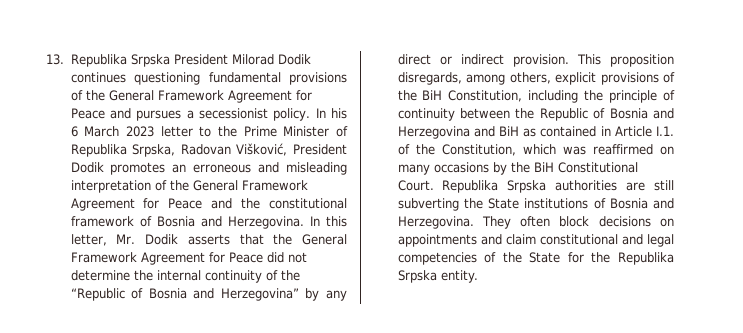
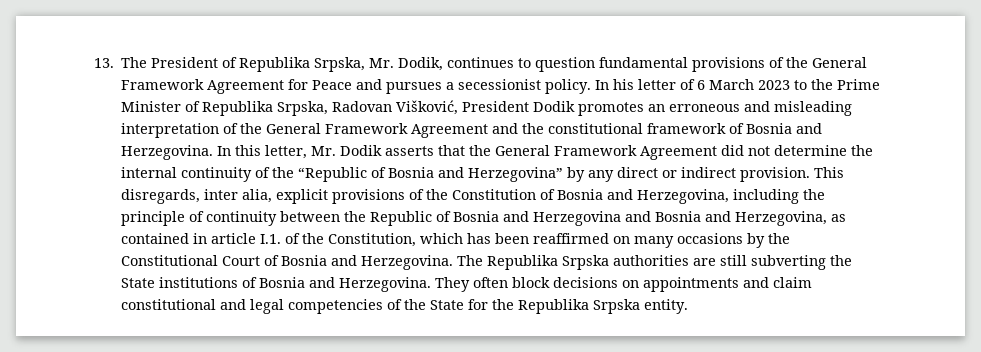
[70,54,311,67] [70,72,200,85] Republika Srpska President Milorad Dodik continues questioning -> [121,57,596,72] The President of Republika Srpska, Mr. Dodik, continues to question
(347, 113) none -> [638,79,696,90] letter of
[160,126,193,137] letter -> (791, 85) none
[143,198,203,209] for Peace -> (489, 131) none
[208,252,263,263] for Peace -> (718, 153) none
[610,54,674,67] [397,72,675,85] [397,90,523,102] proposition disregards, among others, explicit provisions of the BiH Constitution, -> [121,189,730,204] disregards, inter alia, explicit provisions of the Constitution of Bosnia and Herzegovina,
[498,126,519,136] BiH -> [655,211,828,226] Bosnia and Herzegovina,
[614,126,652,137] Article -> [211,233,257,244] article
[562,146,586,155] was -> [467,233,530,244] has been
[533,162,638,173] [397,180,434,191] BiH Constitutional Court. -> [121,255,484,270] Constitutional Court of Bosnia and Herzegovina. The

